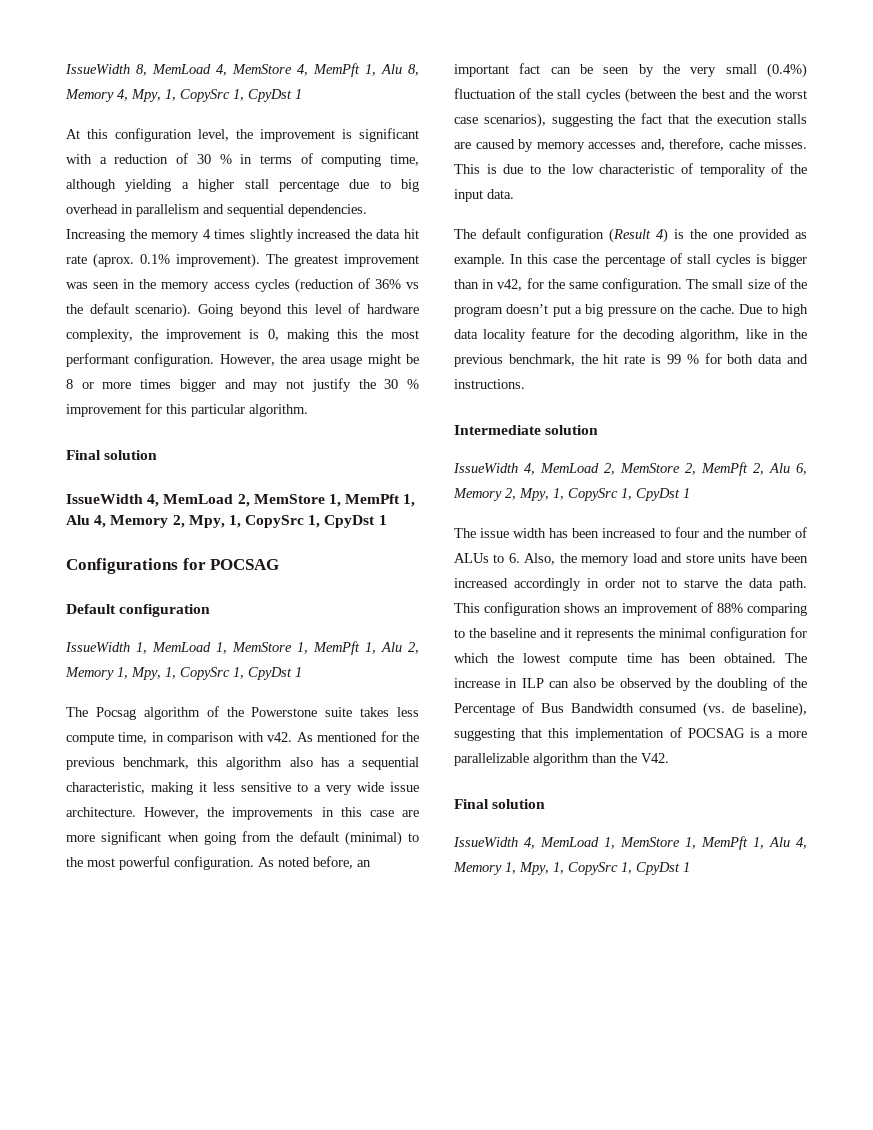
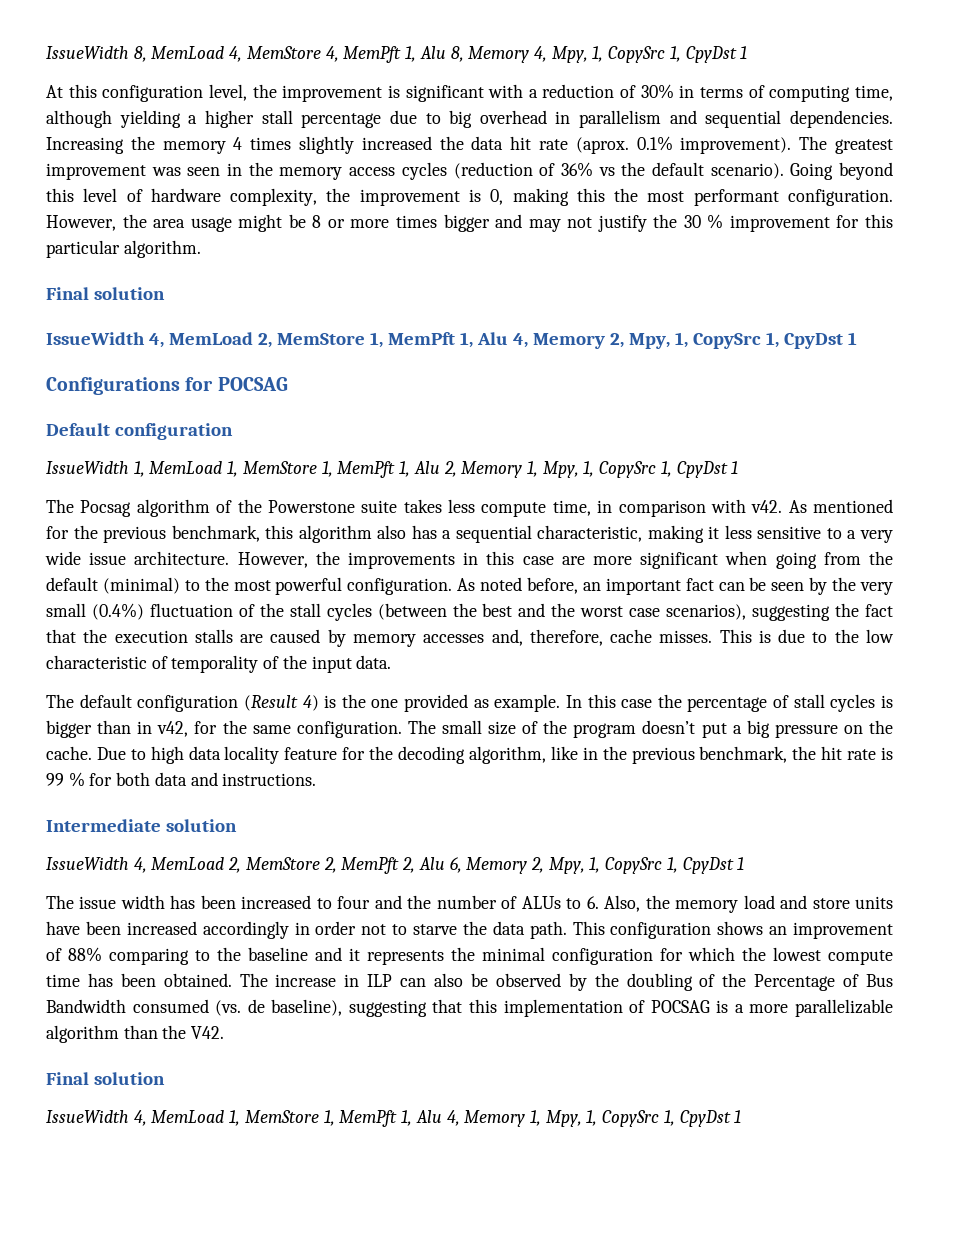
[196,154,232,164] 30 % -> [640,84,674,99] 30%

